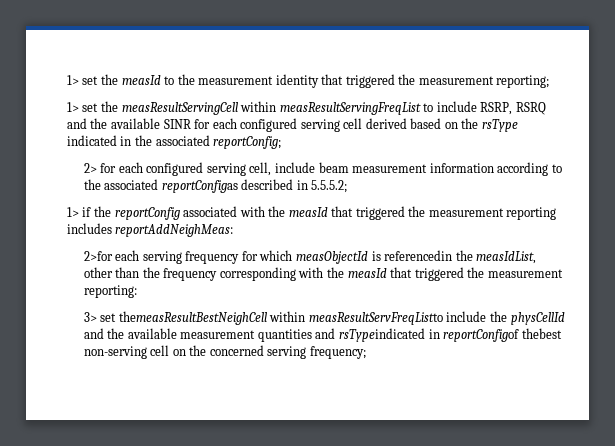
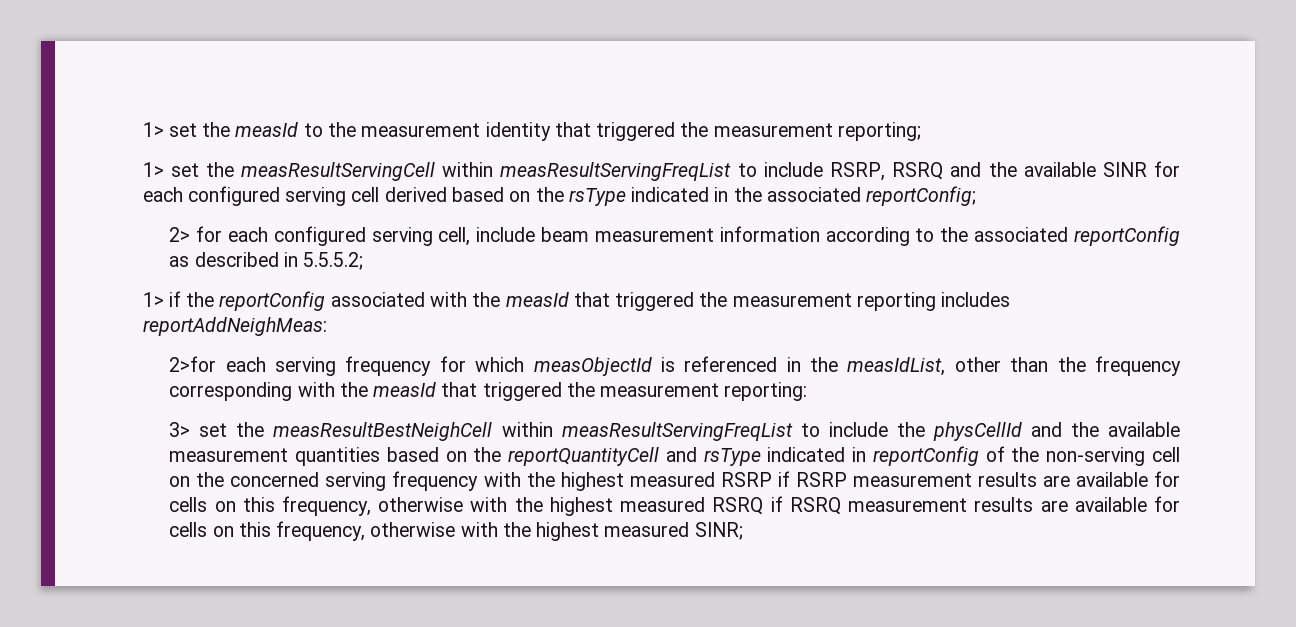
[161,180,238,193] reportConfigas -> [1074,226,1180,246] [169,256,190,267] reportConfig as
[384,250,453,261] referencedin -> [684,356,801,372] referenced in
[118,311,443,325] themeasResultBestNeighCell within measResultServFreqListto -> [236,422,820,441] the measResultBestNeighCell within measResultServingFreqList to
[315,328,562,342] and rsTypeindicated in reportConfigof thebest -> [386,446,1040,466] based on the reportQuantityCell and rsType indicated in reportConfig of the
[309,346,366,359] frequency; -> [392,471,1181,491] [169,496,1180,516] [169,521,743,541] frequency with the highest measured RSRP if RSRP measurement results are available for cells on this frequency, otherwise with the highest measured RSRQ if RSRQ measurement results are available for cells on this frequency, otherwise with the highest measured SINR;

